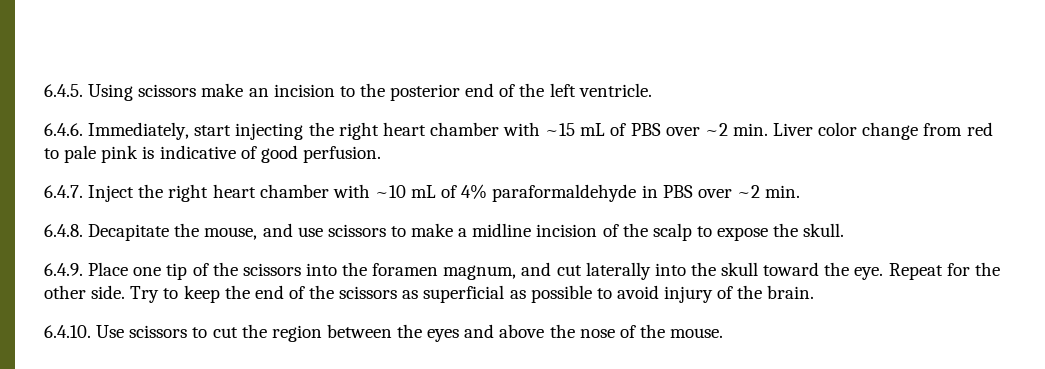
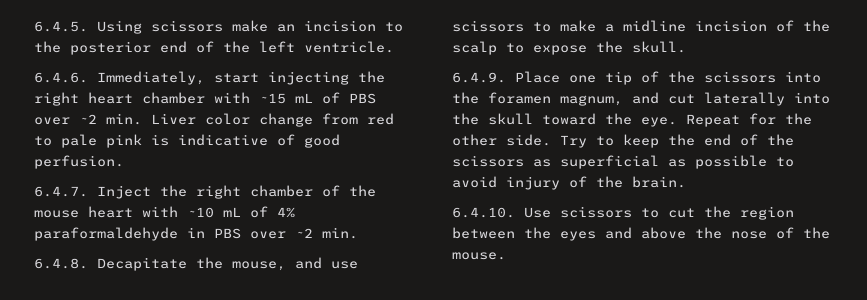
[212,184,329,198] heart chamber -> [250,185,376,197] [34,206,133,218] chamber of the mouse heart

